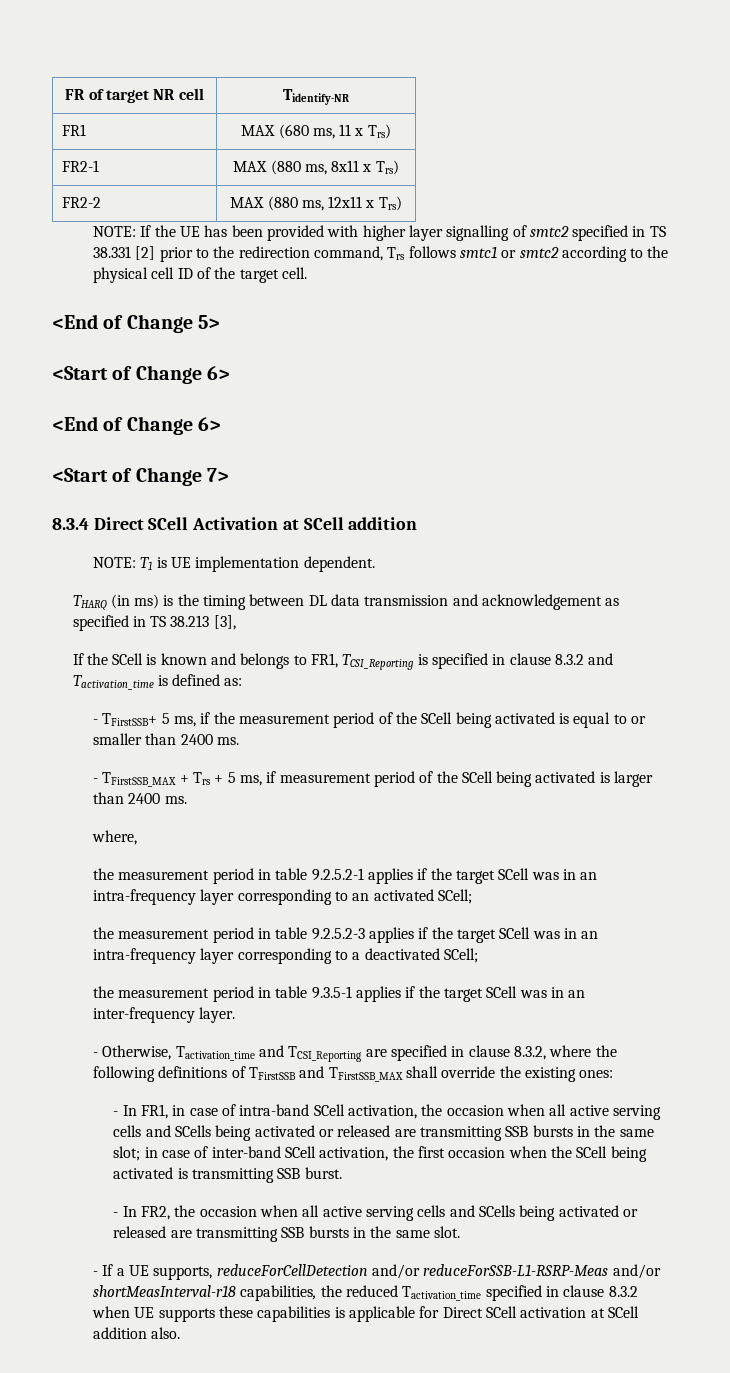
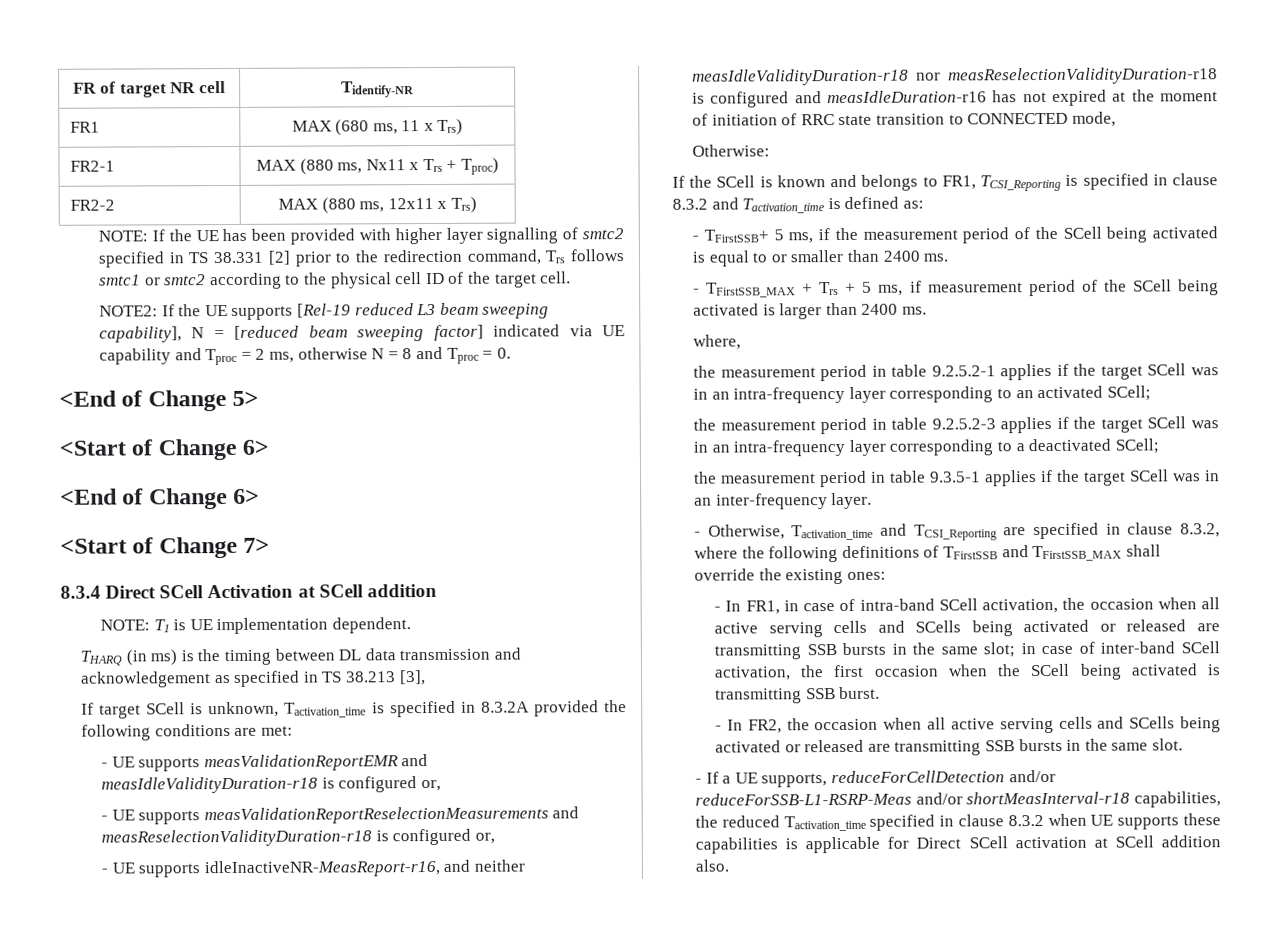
[331,160,399,175] 8x11 x Trs) -> [365,157,500,175] Nx11 x Trs + Tproc)
(307, 273) none -> [99,302,550,320] [99,324,625,343] [99,346,511,366] // NOTE2: If the UE supports [Rel-19 reduced L3 beam sweeping capability], N = [reduced beam sweeping factor] indicated via UE capability and Tproc = 2 ms, otherwise N = 8 and Tproc = 0.
(236, 622) none -> [81,700,627,719] [81,723,293,741] [101,754,429,772] [101,776,441,794] [101,806,580,825] [101,828,495,847] [101,859,525,878] [692,67,1218,86] [692,89,1218,108] [692,111,1116,127] [692,144,771,157] // If target SCell is unknown, Tactivation_time is specified in 8.3.2A provided the following conditions are met: // - UE supports measValidationReportEMR and measIdleValidityDuration-r18 is configured or, // - UE supports measValidationReportReselectionMeasurements and measReselectionValidityDuration-r18 is configured or, // - UE supports idleInactiveNR-MeasReport-r16, and neither measIdleValidityDuration-r18 nor measReselectionValidityDuration-r18 is configured and measIdleDuration-r16 has not expired at the moment of initiation of RRC state transition to CONNECTED mode, // Otherwise:

